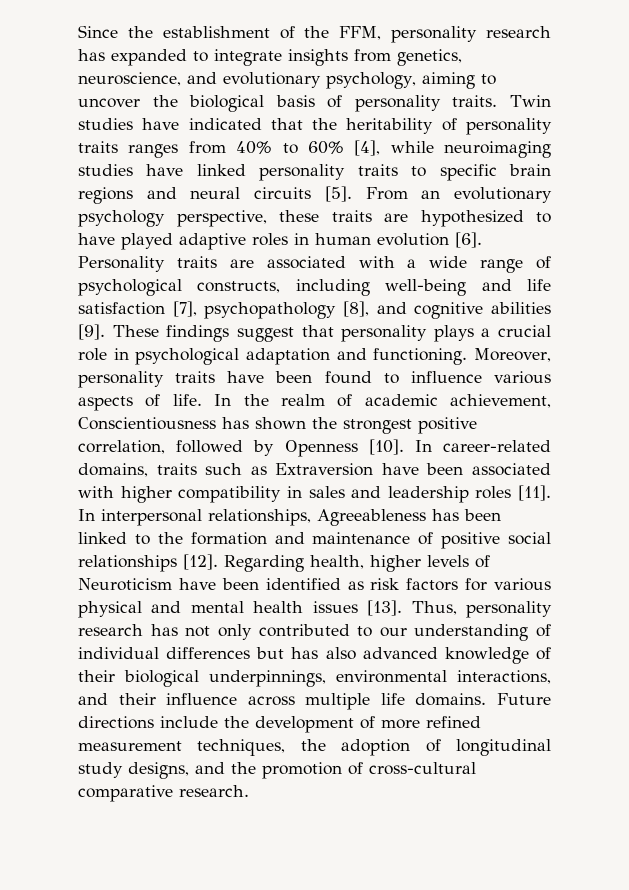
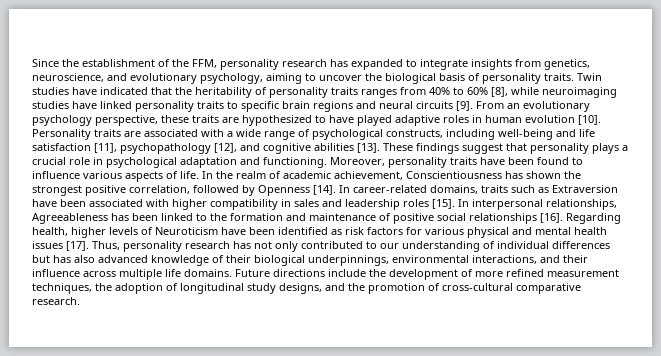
[354,140,381,156] [4], -> [491,87,508,97] [8],
[324,186,352,202] [5]. -> [456,101,473,111] [9].
[455,232,482,248] [6]. -> [578,115,601,125] [10].
[172,301,370,319] [7], psychopathology [8], -> [94,143,237,154] [11], psychopathology [12],
[78,324,105,340] [9]. -> [357,143,380,153] [13].
[368,439,404,455] [10]. -> [313,185,336,195] [14].
[518,485,551,501] [11]. -> [432,199,455,209] [15].
[183,554,218,570] [12]. -> [540,213,563,223] [16].
[367,600,403,616] [13]. -> [66,241,89,251] [17].

